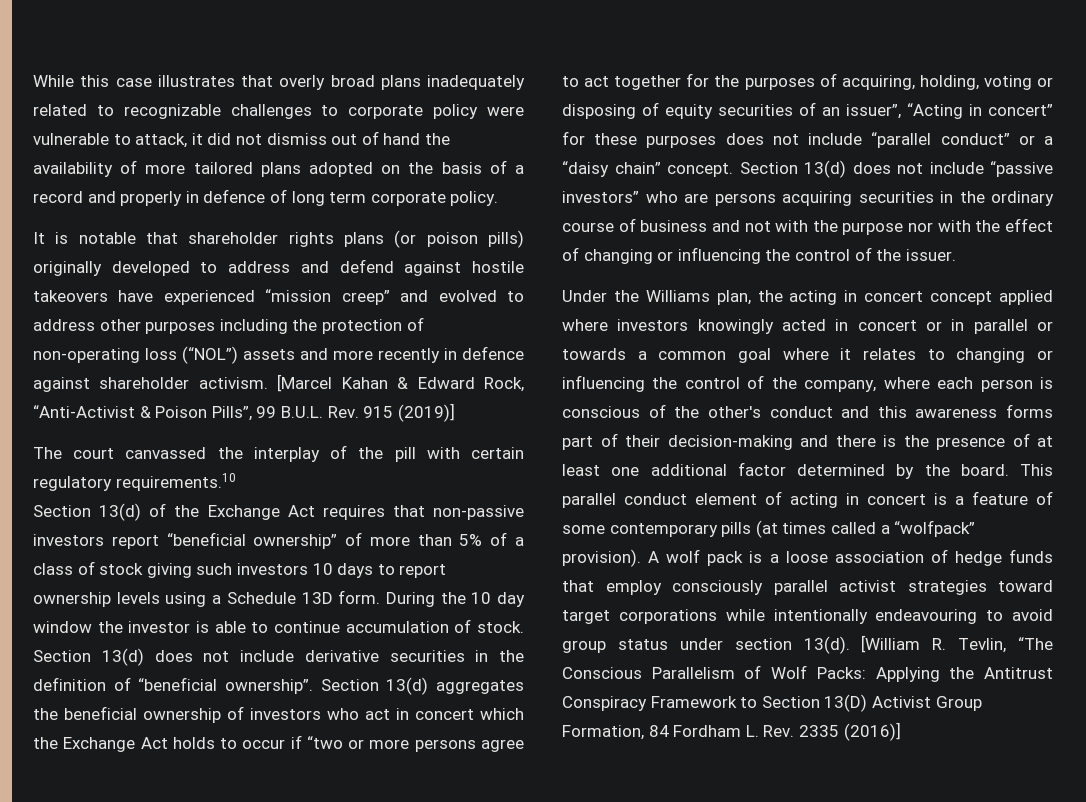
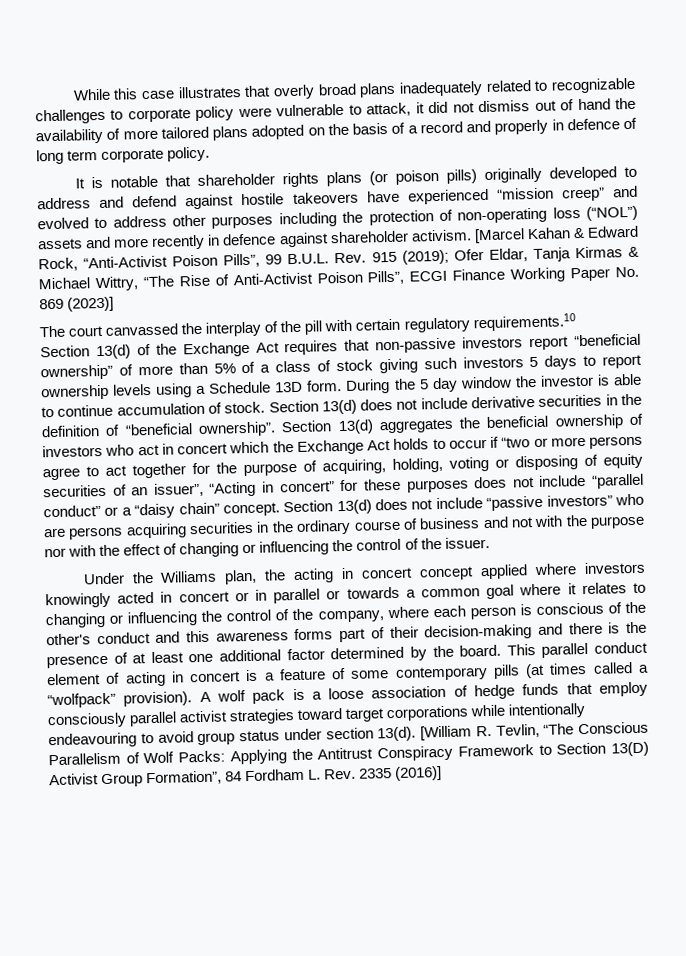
[139,406,151,418] & -> (169, 262) none
[397,403,455,422] (2019)] -> [401,246,640,265] [38,266,639,292] [39,296,115,312] (2019); Ofer Eldar, Tanja Kirmas & Michael Wittry, “The Rise of Anti-Activist Poison Pills”, ECGI Finance Working Paper No. 869 (2023)]
[312,563,333,575] 10 -> [529,356,539,368] 5
[471,592,492,604] 10 -> [418,379,429,390] 5
[744,77,815,90] purposes -> [243,462,297,477] purpose
[562,725,644,740] Formation, -> [146,770,223,786] Formation”,

